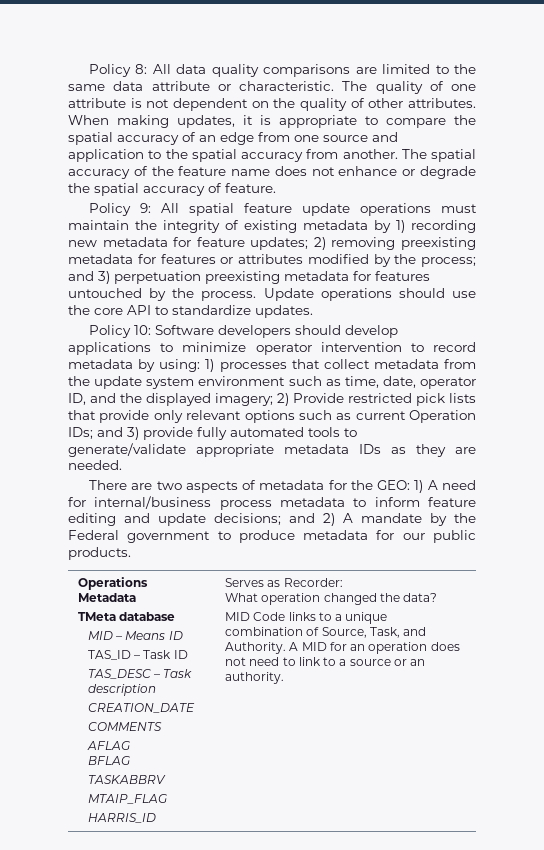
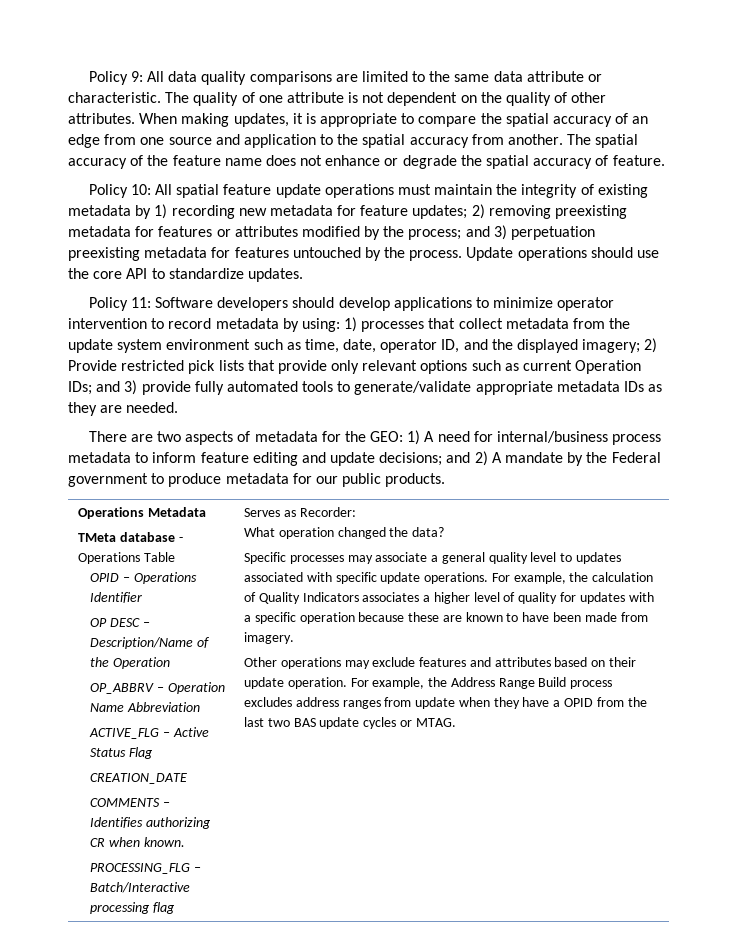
[88,64,148,77] Policy 8: -> [88,71,143,85] Policy 9:
[139,203,151,213] 9: -> [130,184,151,195] 10:
[133,325,151,335] 10: -> [130,297,151,308] 11:
[87,631,183,640] [87,650,188,660] [87,669,193,679] [87,684,156,696] [87,703,195,713] [87,722,162,731] [86,741,130,750] [87,756,130,765] [87,775,166,784] [87,794,167,804] [87,813,156,823] // MID – Means ID // TAS_ID – Task ID // TAS_DESC – Task description // CREATION_DATE // COMMENTS // AFLAG // BFLAG // TASKABBRV // MTAIP_FLAG // HARRIS_ID -> [178,537,183,542] [77,552,175,564] [90,572,197,584] [90,592,143,603] [90,618,150,627] [90,637,210,649] [90,657,171,669] [90,682,225,694] [90,702,201,712] [89,727,209,739] [90,747,154,759] [90,773,188,784] [90,798,171,807] [90,817,212,829] [90,837,185,847] [90,863,202,874] [90,882,191,893] [90,902,176,914] - Operations Table // OPID – Operations Identifier // OP DESC – Description/Name of the Operation // OP_ABBRV – Operation Name Abbreviation // ACTIVE_FLG – Active Status Flag // CREATION_DATE // COMMENTS – Identifies authorizing CR when known. // PROCESSING_FLG – Batch/Interactive processing flag
[225,612,388,624] [225,627,427,638] [225,642,460,654] [225,657,426,666] [225,672,285,684] MID Code links to a unique combination of Source, Task, and Authority. A MID for an operation does not need to link to a source or an authority. -> [243,552,621,564] [243,572,654,584] [243,592,654,604] [243,612,648,624] [243,632,294,644] [243,657,636,669] [243,677,613,689] [243,697,647,709] [243,717,456,729] Specific processes may associate a general quality level to updates associated with specific update operations. For example, the calculation of Quality Indicators associates a higher level of quality for updates with a specific operation because these are known to have been made from imagery. // Other operations may exclude features and attributes based on their update operation. For example, the Address Range Build process excludes address ranges from update when they have a OPID from the last two BAS update cycles or MTAG.

